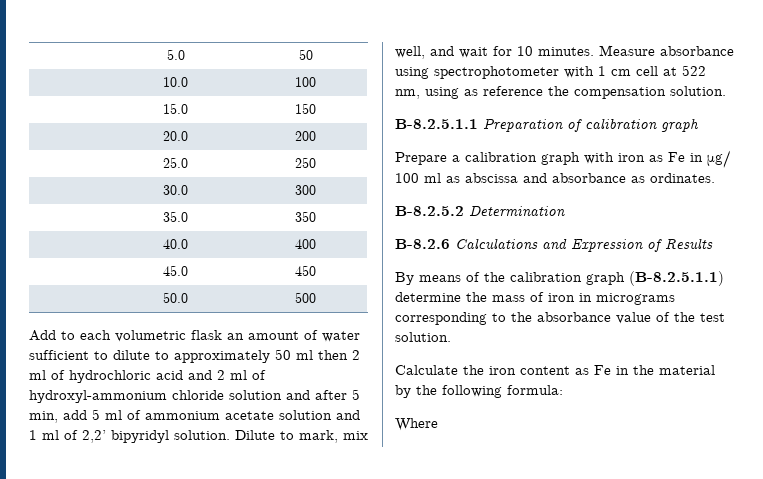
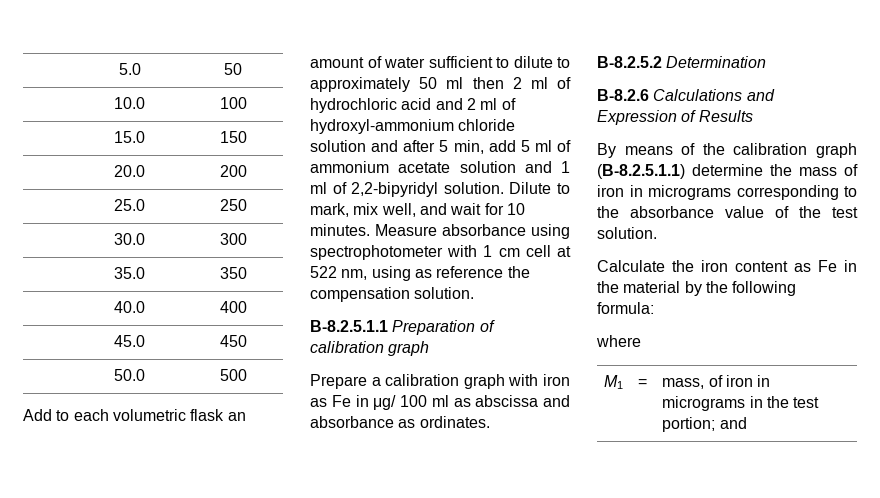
[82,430,169,443] 2,2’ bipyridyl -> [351,182,439,197] 2,2-bipyridyl
[395,418,438,431] Where -> [596,335,641,347] [604,375,624,389] [638,379,648,387] [662,375,771,389] [662,396,820,411] [662,417,747,432] where // M1 | = | mass, of iron in micrograms in the test portion; and

